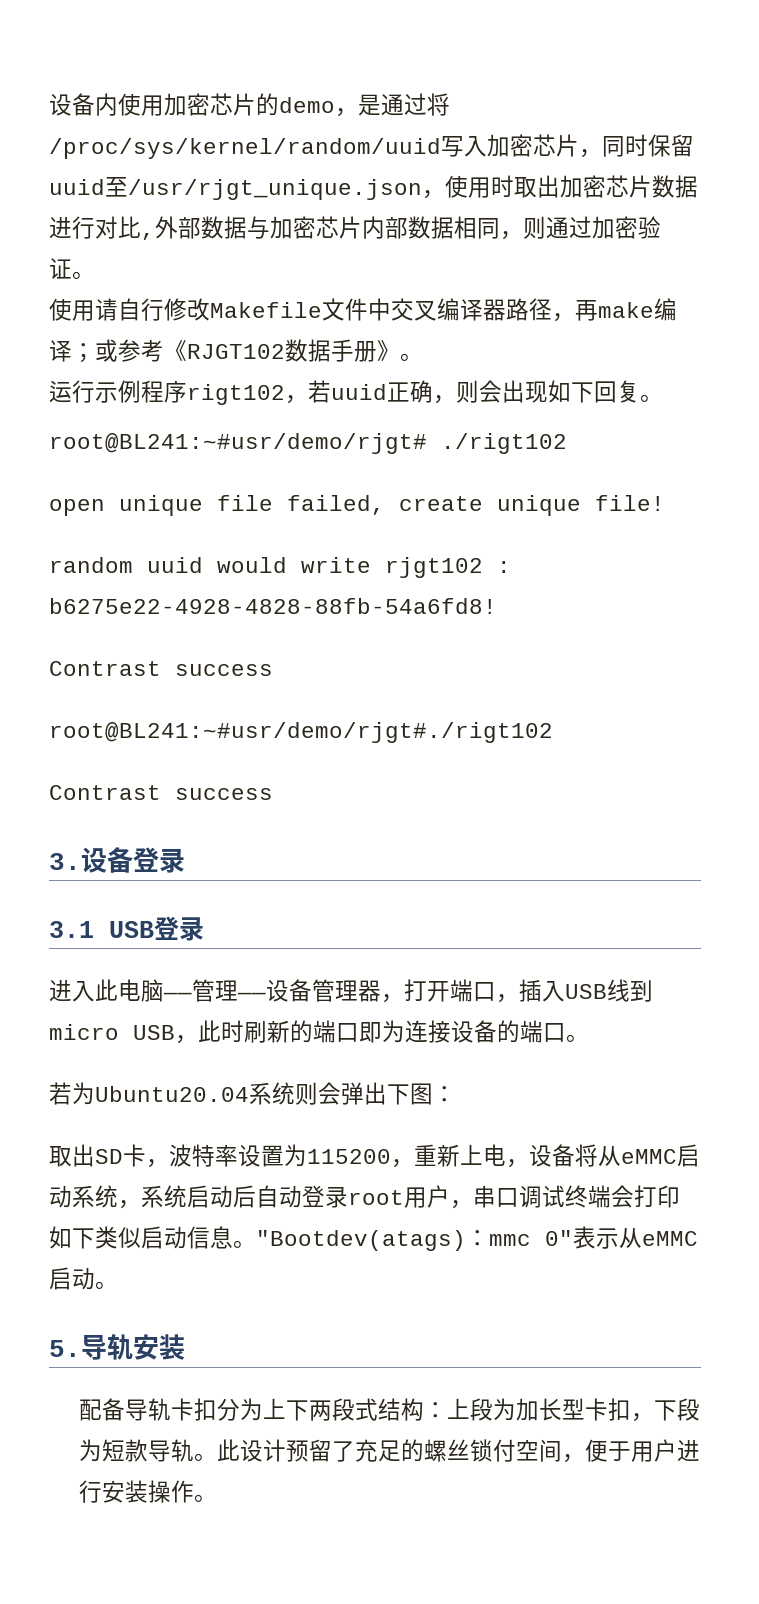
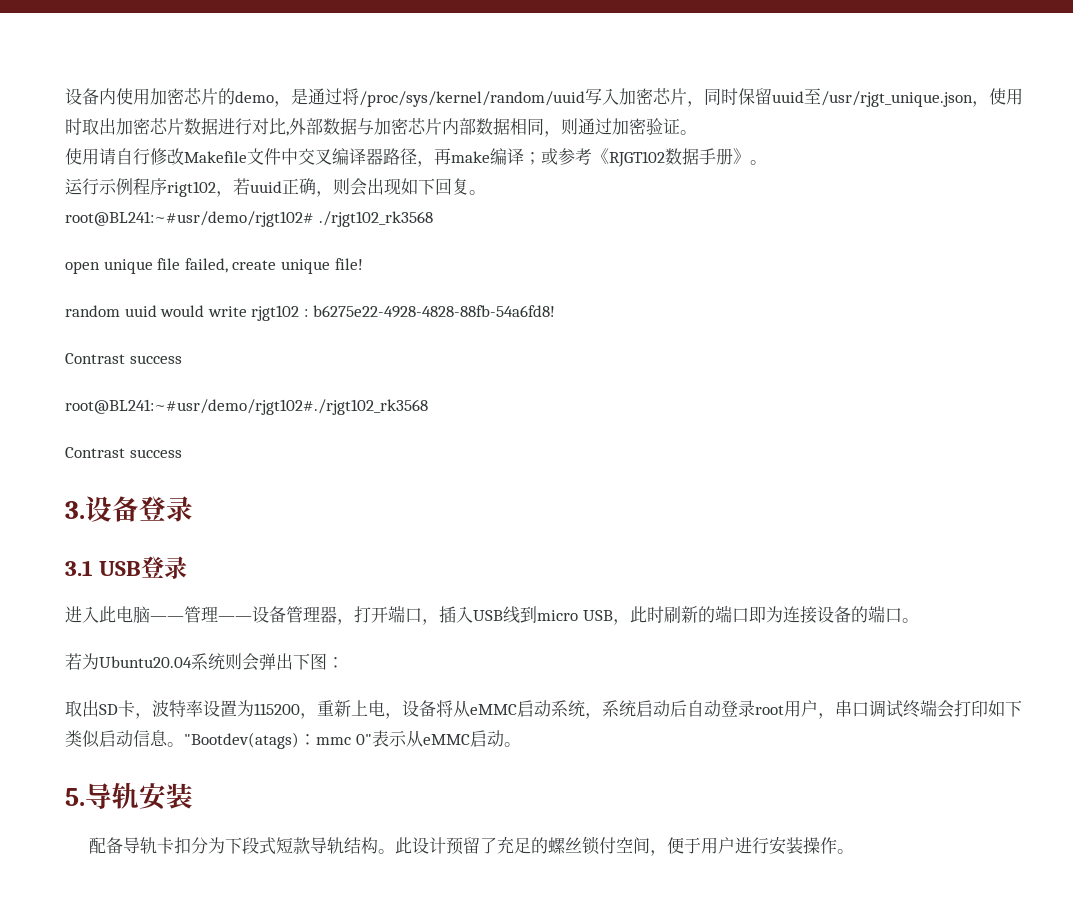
[49,433,567,454] root@BL241:~#usr/demo/rjgt# ./rigt102 -> [65,211,433,227] root@BL241:~#usr/demo/rjgt102# ./rjgt102_rk3568
[49,722,553,743] root@BL241:~#usr/demo/rjgt#./rigt102 -> [65,399,428,415] root@BL241:~#usr/demo/rjgt102#./rjgt102_rk3568
[263,1398,701,1422] [79,1439,103,1462] 上下两段式结构：上段为加长型卡扣，下段为 -> [225,837,277,855] 下段式
(195, 1450) none -> [344,837,379,854] 结构

